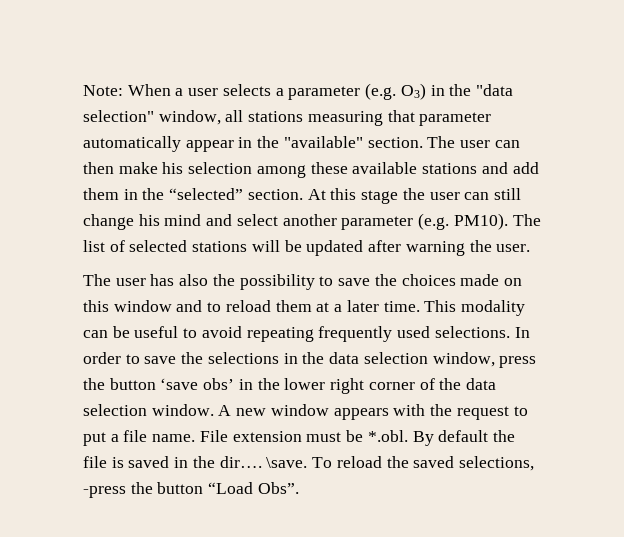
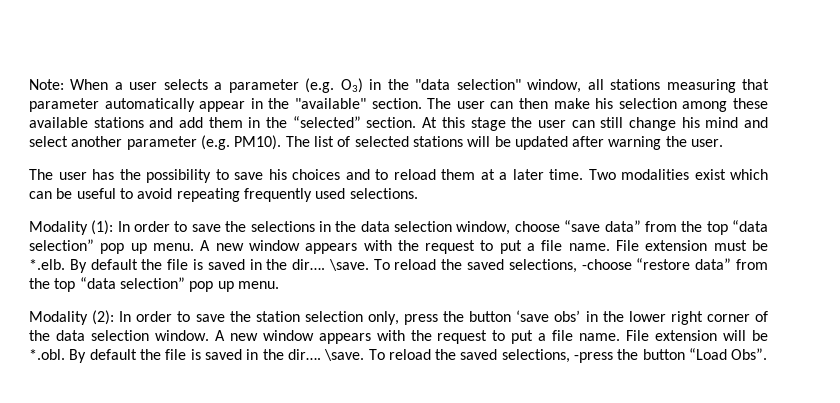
[179,274,209,286] also -> (114, 174) none
[374,274,522,286] [83,300,172,312] the choices made on this window -> [268,169,340,180] his choices
[424,300,525,316] This modality -> [588,169,768,180] Two modalities exist which
(510, 332) none -> [29,220,114,235] // Modality (1):
(495, 359) none -> [514,220,768,235] [29,239,768,254] [29,258,768,273] [29,277,279,292] [29,310,399,325] choose “save data” from the top “data selection” pop up menu. A new window appears with the request to put a file name. File extension must be *.elb. By default the file is saved in the dir…. \save. To reload the saved selections, -choose “restore data” from the top “data selection” pop up menu. // Modality (2): In order to save the station selection only,
[306,432,342,442] must -> [723,330,747,341] will

